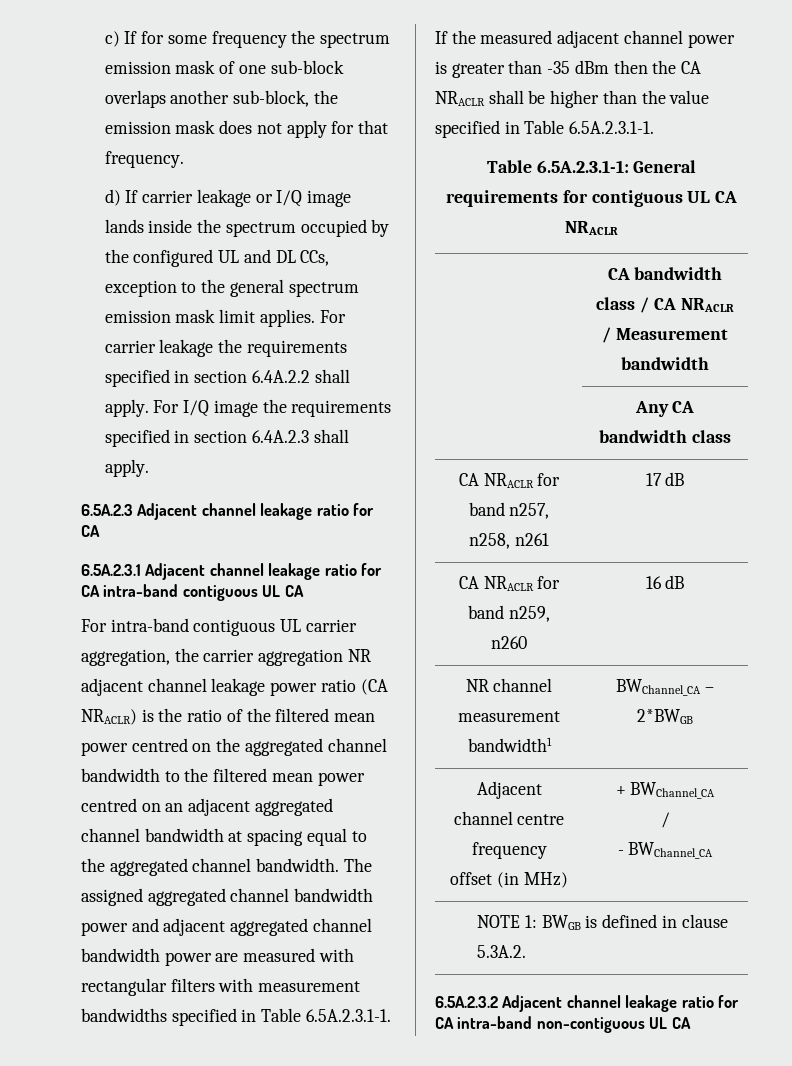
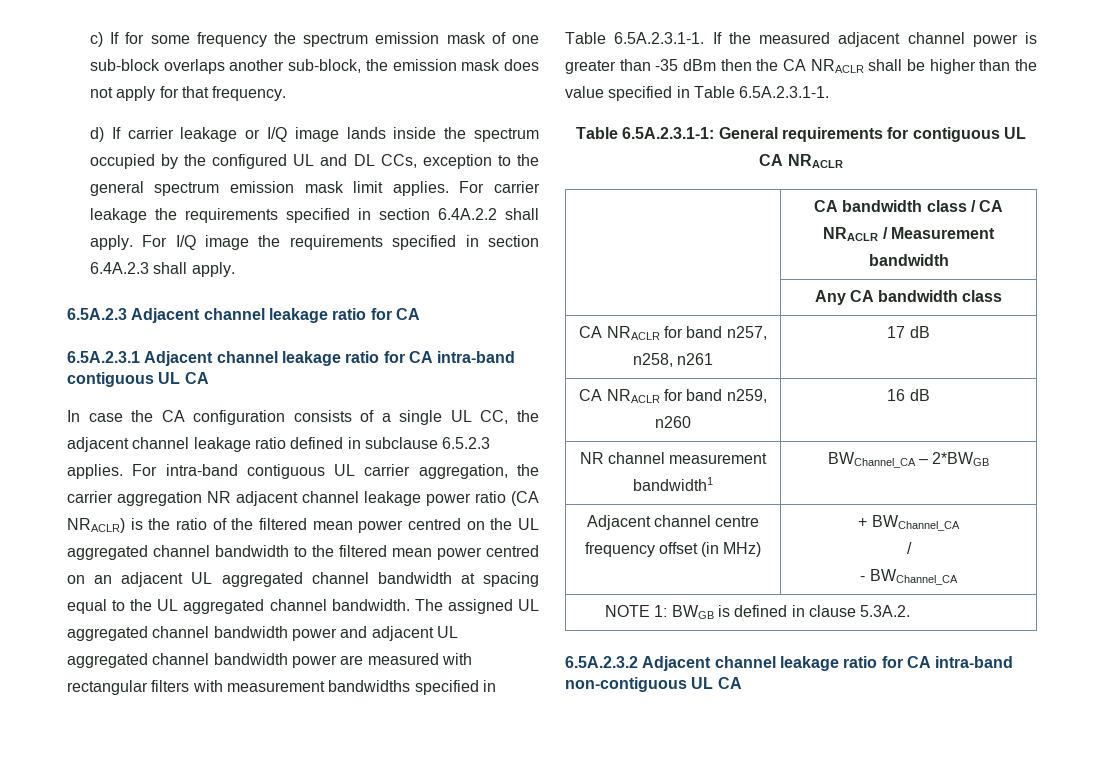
(304, 591) none -> [67,410,540,425] [67,437,491,452] [67,464,123,479] In case the CA configuration consists of a single UL CC, the adjacent channel leakage ratio defined in subclause 6.5.2.3 applies.
(241, 745) none -> [518,518,539,530] UL
(251, 807) none -> [191,572,213,584] UL
(105, 865) none -> [157,599,179,611] UL
(143, 897) none -> [517,599,539,611] UL
(226, 927) none -> [436,626,458,638] UL

